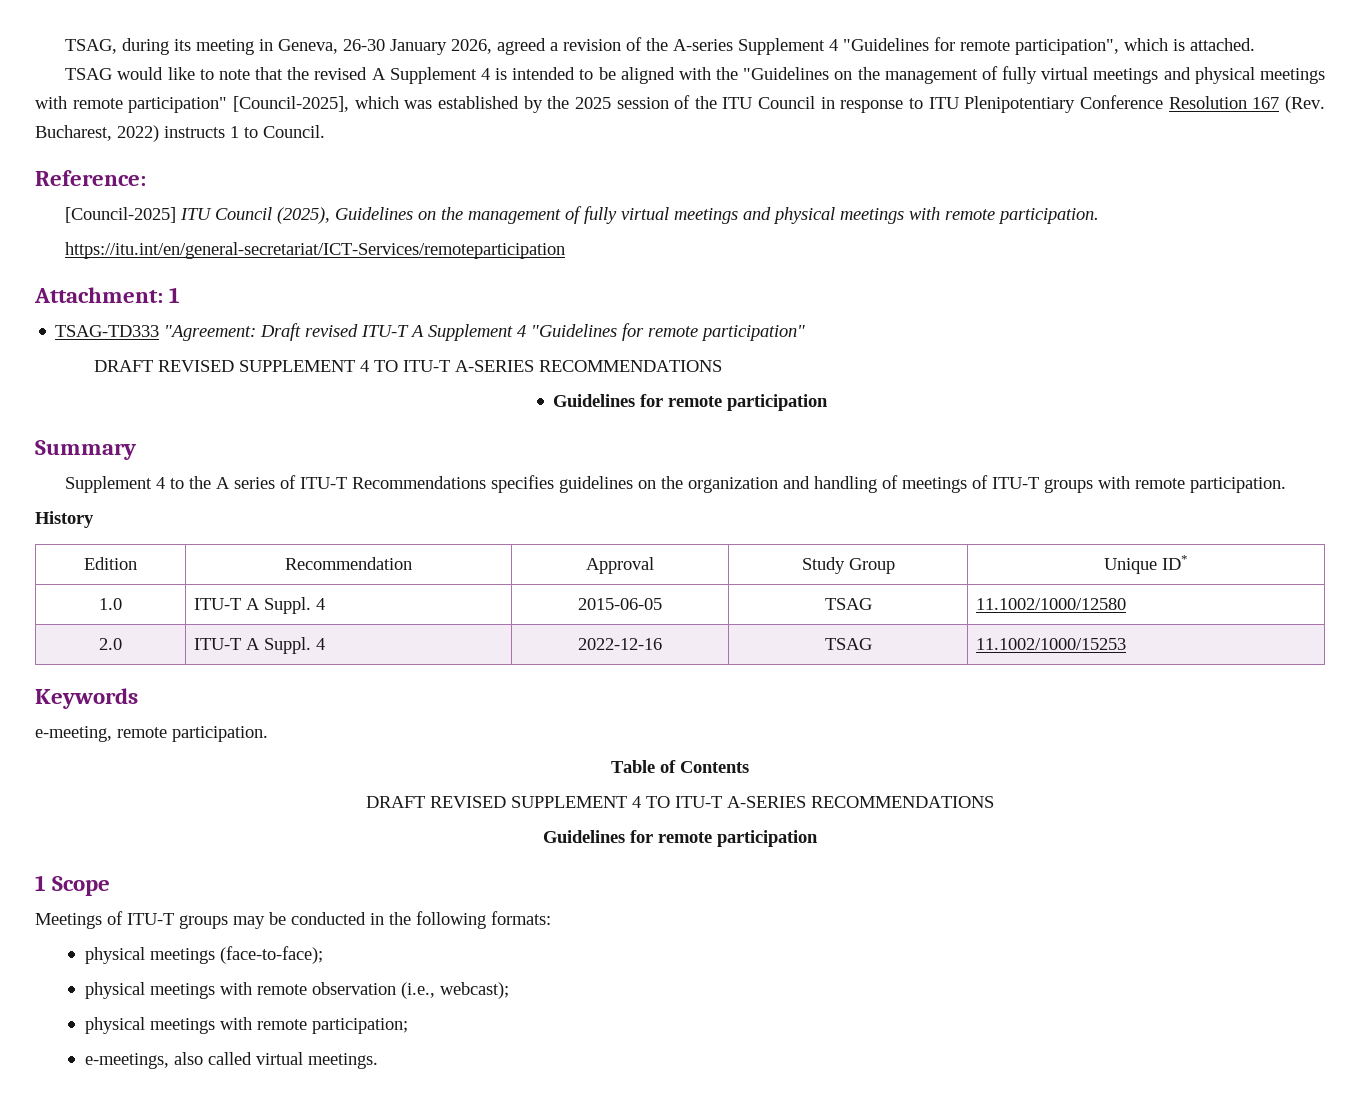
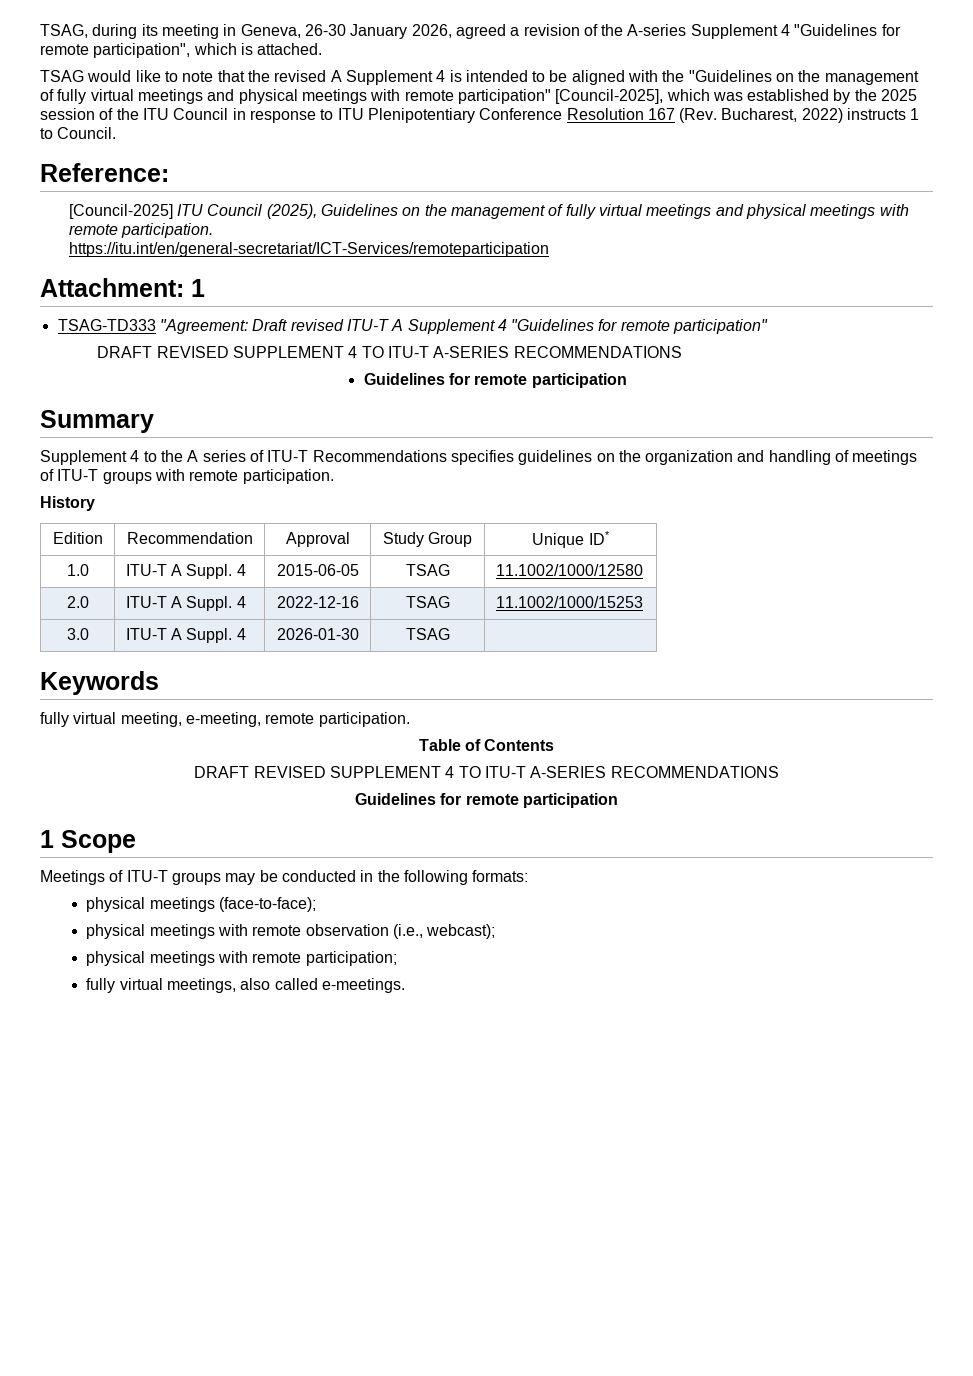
[35,688,138,709] // Keywords // -> [66,628,89,640] [125,628,246,643] [276,628,359,640] [405,628,450,640] [40,671,159,695] [40,712,182,727] // 3.0 | ITU-T A Suppl. 4 | 2026-01-30 | TSAG | // Keywords // fully virtual meeting,
[84,1052,378,1069] e-meetings, also called virtual meetings. -> [86,978,405,993] fully virtual meetings, also called e-meetings.

